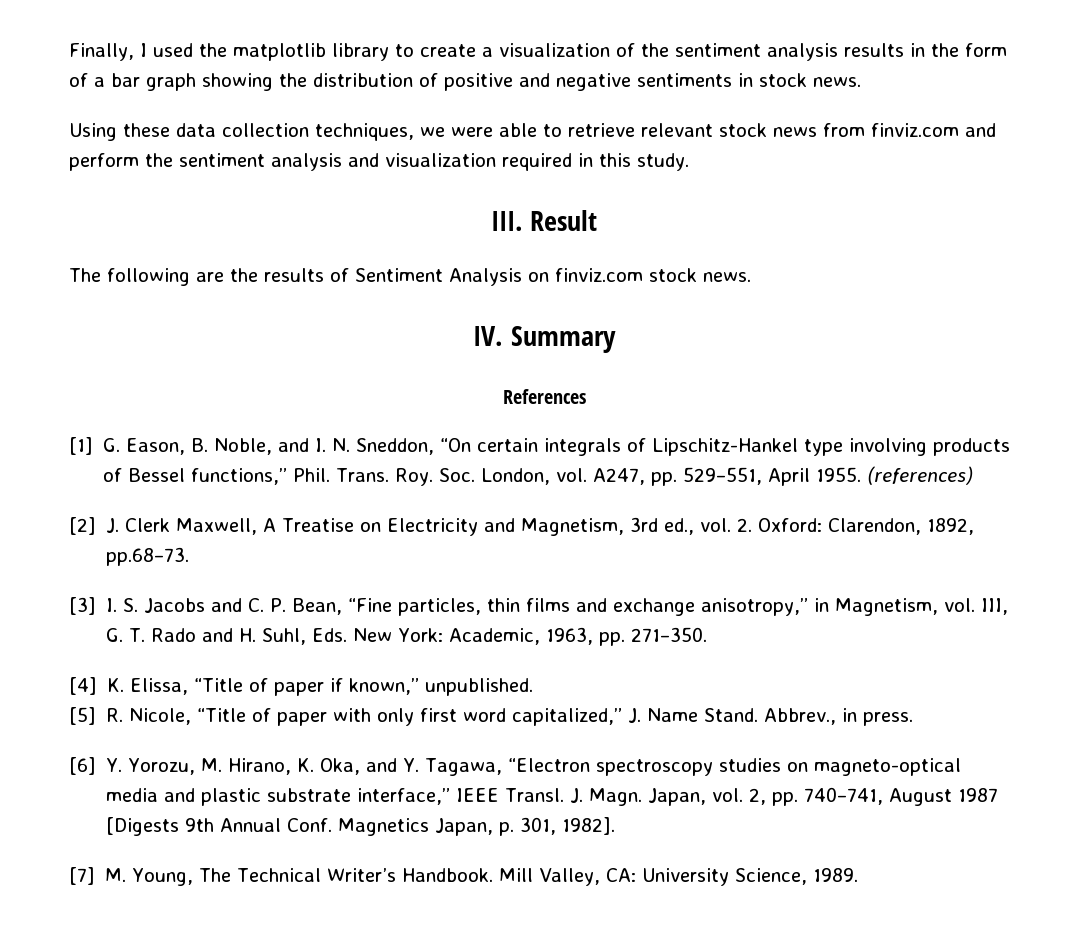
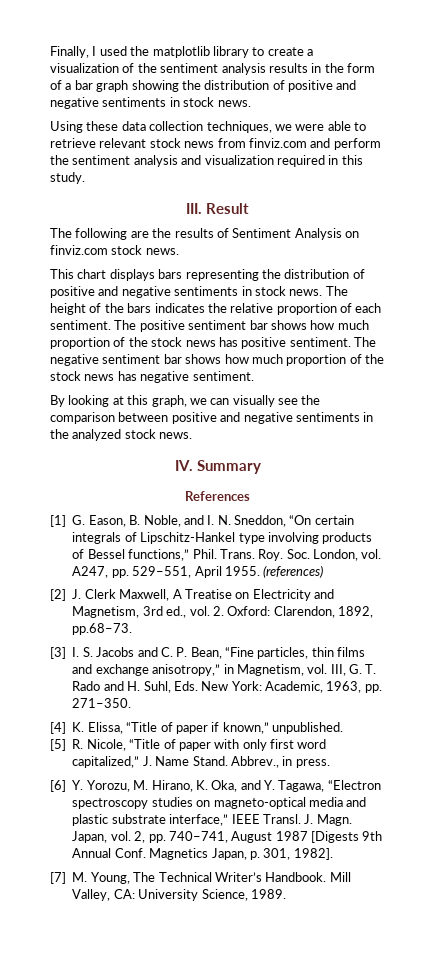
(751, 277) none -> [50,269,365,281] [50,286,348,298] [50,303,382,315] [50,320,369,332] [50,337,376,349] [50,354,384,366] [50,371,254,383] [50,395,321,407] [50,412,374,424] [50,429,193,441] // This chart displays bars representing the distribution of positive and negative sentiments in stock news. The height of the bars indicates the relative proportion of each sentiment. The positive sentiment bar shows how much proportion of the stock news has positive sentiment. The negative sentiment bar shows how much proportion of the stock news has negative sentiment. // By looking at this graph, we can visually see the comparison between positive and negative sentiments in the analyzed stock news.

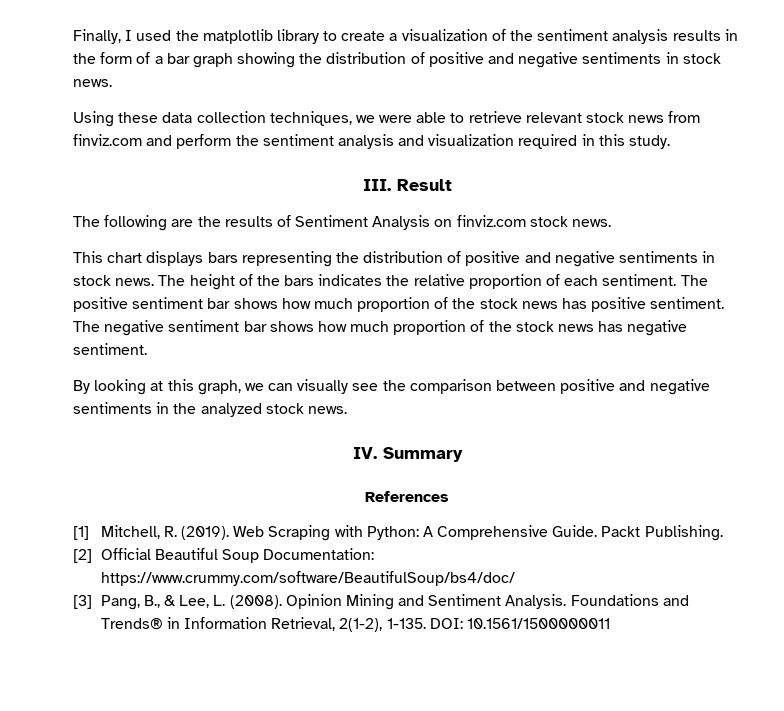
[72,515,354,527] [72,532,373,544] [72,549,382,561] [72,565,324,578] [50,589,335,601] [72,606,374,618] [72,623,133,635] [50,647,366,659] [72,664,377,676] [72,681,382,693] [72,698,132,708] [50,722,344,734] [50,739,327,751] [72,756,330,768] [50,780,381,792] [72,797,367,809] [72,814,352,826] [72,831,383,843] [72,848,333,860] [50,872,351,884] [72,889,286,901] G. Eason, B. Noble, and I. N. Sneddon, “On certain integrals of Lipschitz-Hankel type involving products of Bessel functions,” Phil. Trans. Roy. Soc. London, vol. A247, pp. 529–551, April 1955. (references) // [2] J. Clerk Maxwell, A Treatise on Electricity and Magnetism, 3rd ed., vol. 2. Oxford: Clarendon, 1892, pp.68–73. // [3] I. S. Jacobs and C. P. Bean, “Fine particles, thin films and exchange anisotropy,” in Magnetism, vol. III, G. T. Rado and H. Suhl, Eds. New York: Academic, 1963, pp. 271–350. // [4] K. Elissa, “Title of paper if known,” unpublished. // [5] R. Nicole, “Title of paper with only first word capitalized,” J. Name Stand. Abbrev., in press. // [6] Y. Yorozu, M. Hirano, K. Oka, and Y. Tagawa, “Electron spectroscopy studies on magneto-optical media and plastic substrate interface,” IEEE Transl. J. Magn. Japan, vol. 2, pp. 740–741, August 1987 [Digests 9th Annual Conf. Magnetics Japan, p. 301, 1982]. // [7] M. Young, The Technical Writer’s Handbook. Mill Valley, CA: University Science, 1989. -> [100,525,723,541] [73,548,375,563] [100,571,515,586] [73,594,689,610] [100,617,610,632] Mitchell, R. (2019). Web Scraping with Python: A Comprehensive Guide. Packt Publishing. // [2] Official Beautiful Soup Documentation: https://www.crummy.com/software/BeautifulSoup/bs4/doc/ // [3] Pang, B., & Lee, L. (2008). Opinion Mining and Sentiment Analysis. Foundations and Trends® in Information Retrieval, 2(1-2), 1-135. DOI: 10.1561/1500000011

